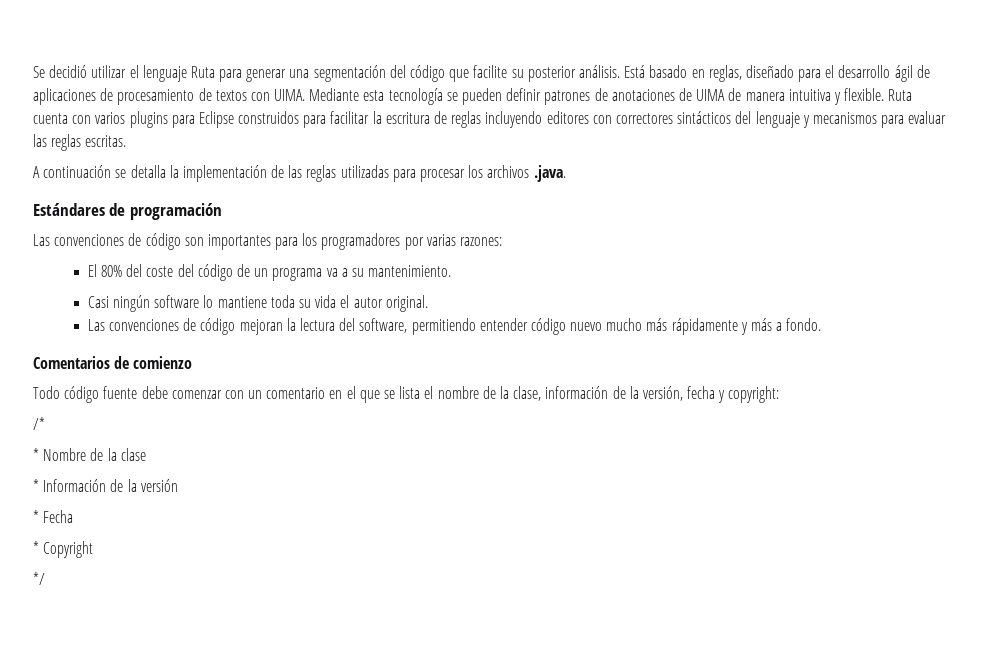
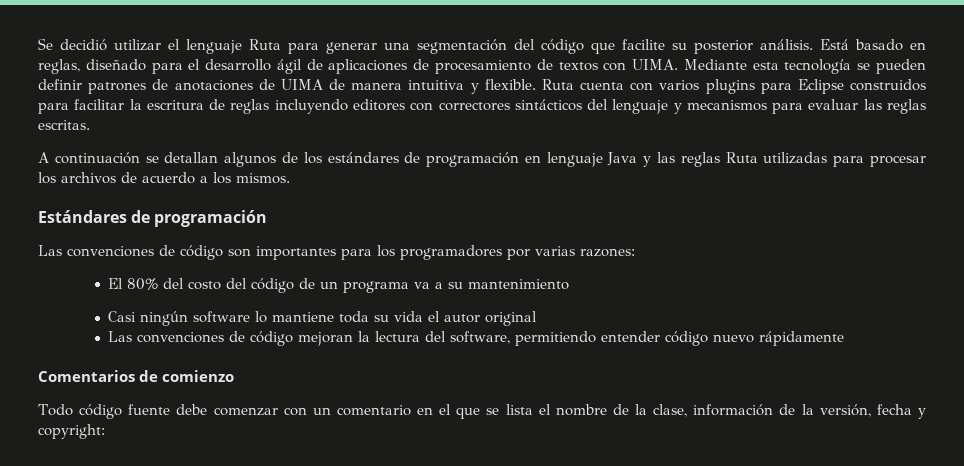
[130,165,337,182] detalla la implementación de las reglas -> [164,152,758,167] detallan algunos de los estándares de programación en lenguaje Java y las reglas Ruta
[533,165,566,182] .java. -> [121,172,290,184] de acuerdo a los mismos.
[146,266,174,277] coste -> [188,281,222,290] costo
[368,265,452,277] mantenimiento. -> [468,279,570,290] mantenimiento
[385,295,428,312] original. -> [485,311,538,326] original
[606,318,668,331] mucho más -> (755, 338) none
[740,318,822,335] y más a fondo. -> (845, 338) none
[33,417,45,430] [33,448,146,461] [33,479,178,492] [33,510,74,523] [33,541,94,558] [33,572,45,585] // /* // * Nombre de la clase // * Información de la versión // * Fecha // * Copyright // */ -> (105, 431) none

